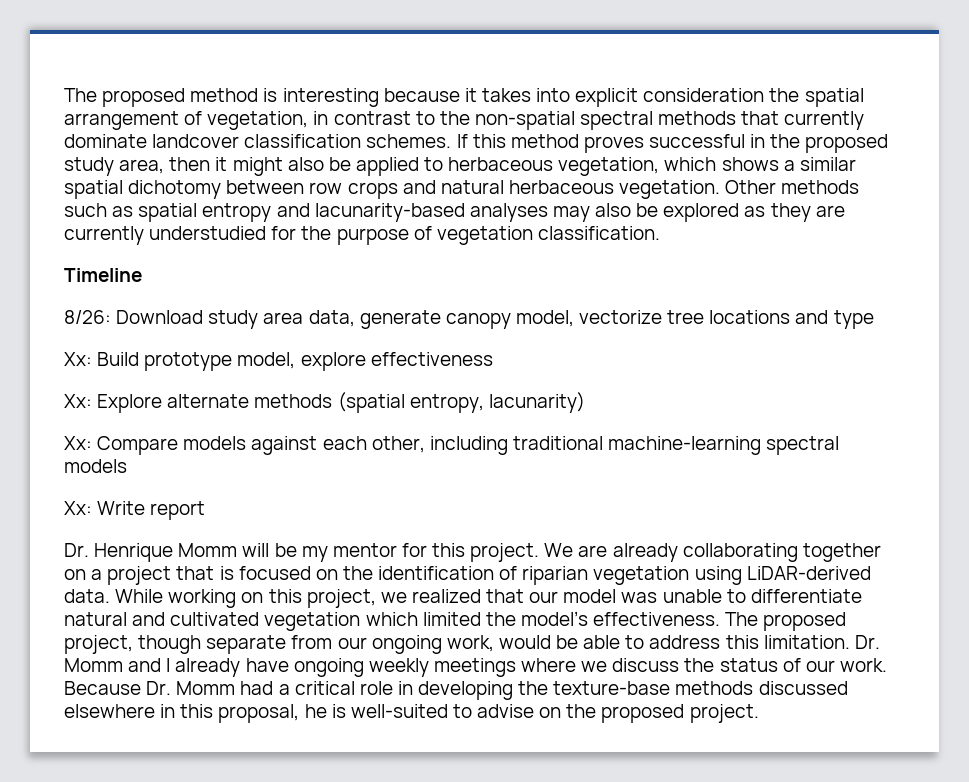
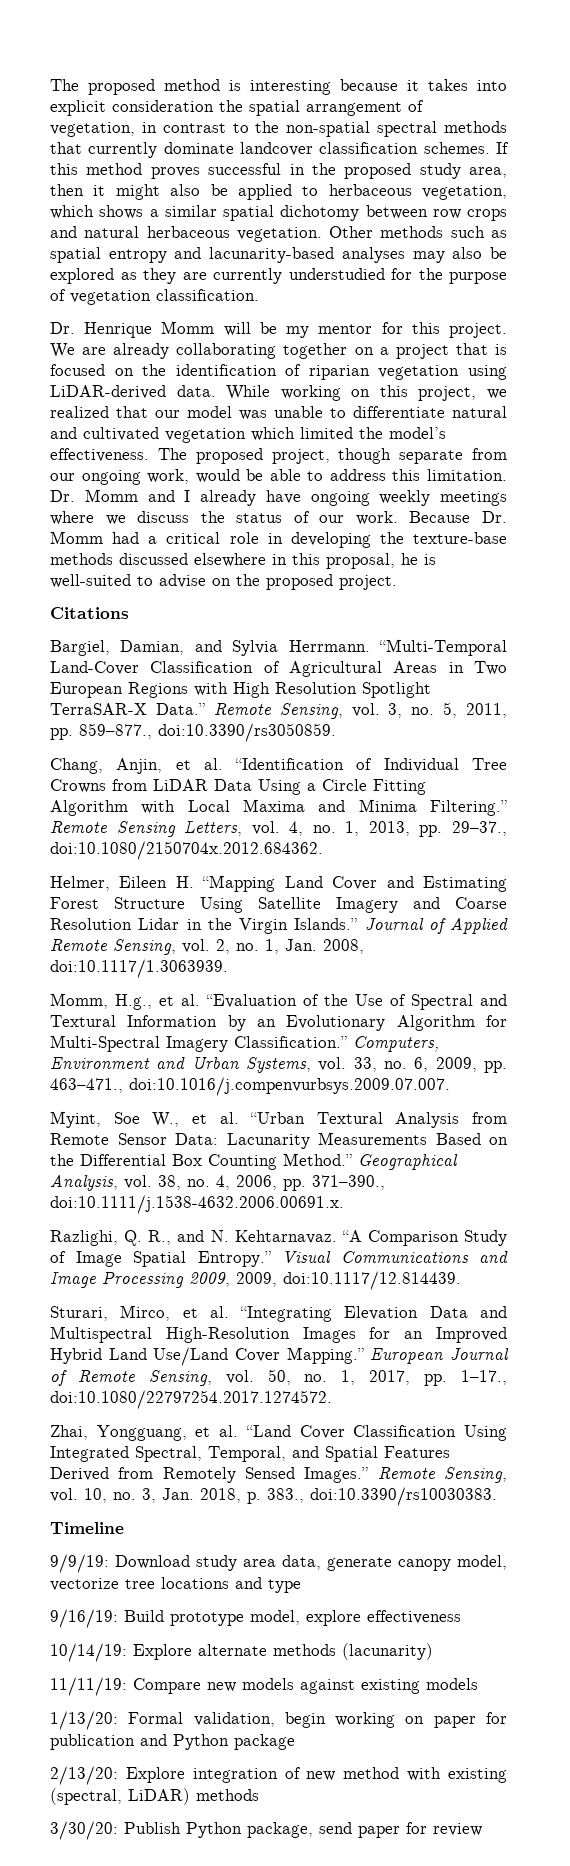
[64,268,142,282] [64,310,874,329] [64,352,493,371] [64,392,585,413] [64,436,840,455] [64,459,127,473] [64,501,206,520] // Timeline // 8/26: Download study area data, generate canopy model, vectorize tree locations and type // Xx: Build prototype model, explore effectiveness // Xx: Explore alternate methods (spatial entropy, lacunarity) // Xx: Compare models against each other, including traditional machine-learning spectral models // Xx: Write report -> (259, 295) none
(759, 713) none -> [50,607,129,619] [50,639,507,656] [50,661,507,677] [50,682,431,698] [50,702,507,719] [50,723,336,742] [50,758,507,774] [50,779,426,795] [50,799,507,816] [50,821,507,837] [50,841,323,860] [50,875,507,892] [50,897,507,913] [50,918,508,934] [50,939,364,955] [50,959,228,978] [50,993,507,1010] [50,1015,507,1031] [50,1035,439,1052] [50,1057,507,1073] [50,1077,450,1096] [50,1111,507,1128] [50,1132,508,1149] [50,1153,458,1170] [50,1175,385,1191] [50,1195,344,1214] [50,1230,507,1246] [50,1251,508,1267] [50,1271,461,1290] [50,1305,507,1322] [50,1326,508,1343] [50,1347,509,1366] [50,1369,508,1386] [50,1390,332,1409] [50,1425,508,1441] [50,1446,450,1462] [50,1467,507,1483] [50,1487,497,1506] [50,1522,124,1534] [50,1554,507,1573] [50,1577,301,1593] [50,1609,461,1628] [50,1643,433,1662] [50,1677,478,1696] [50,1711,507,1730] [50,1734,295,1750] [50,1766,507,1785] [50,1788,259,1805] [50,1821,482,1840] // Citations // Bargiel, Damian, and Sylvia Herrmann. “Multi-Temporal Land-Cover Classification of Agricultural Areas in Two European Regions with High Resolution Spotlight TerraSAR-X Data.” Remote Sensing, vol. 3, no. 5, 2011, pp. 859–877., doi:10.3390/rs3050859. // Chang, Anjin, et al. “Identification of Individual Tree Crowns from LiDAR Data Using a Circle Fitting Algorithm with Local Maxima and Minima Filtering.” Remote Sensing Letters, vol. 4, no. 1, 2013, pp. 29–37., doi:10.1080/2150704x.2012.684362. // Helmer, Eileen H. “Mapping Land Cover and Estimating Forest Structure Using Satellite Imagery and Coarse Resolution Lidar in the Virgin Islands.” Journal of Applied Remote Sensing, vol. 2, no. 1, Jan. 2008, doi:10.1117/1.3063939. // Momm, H.g., et al. “Evaluation of the Use of Spectral and Textural Information by an Evolutionary Algorithm for Multi-Spectral Imagery Classification.” Computers, Environment and Urban Systems, vol. 33, no. 6, 2009, pp. 463–471., doi:10.1016/j.compenvurbsys.2009.07.007. // Myint, Soe W., et al. “Urban Textural Analysis from Remote Sensor Data: Lacunarity Measurements Based on the Differential Box Counting Method.” Geographical Analysis, vol. 38, no. 4, 2006, pp. 371–390., doi:10.1111/j.1538-4632.2006.00691.x. // Razlighi, Q. R., and N. Kehtarnavaz. “A Comparison Study of Image Spatial Entropy.” Visual Communications and Image Processing 2009, 2009, doi:10.1117/12.814439. // Sturari, Mirco, et al. “Integrating Elevation Data and Multispectral High-Resolution Images for an Improved Hybrid Land Use/Land Cover Mapping.” European Journal of Remote Sensing, vol. 50, no. 1, 2017, pp. 1–17., doi:10.1080/22797254.2017.1274572. // Zhai, Yongguang, et al. “Land Cover Classification Using Integrated Spectral, Temporal, and Spatial Features Derived from Remotely Sensed Images.” Remote Sensing, vol. 10, no. 3, Jan. 2018, p. 383., doi:10.3390/rs10030383. // Timeline // 9/9/19: Download study area data, generate canopy model, vectorize tree locations and type // 9/16/19: Build prototype model, explore effectiveness // 10/14/19: Explore alternate methods (lacunarity) // 11/11/19: Compare new models against existing models // 1/13/20: Formal validation, begin working on paper for publication and Python package // 2/13/20: Explore integration of new method with existing (spectral, LiDAR) methods // 3/30/20: Publish Python package, send paper for review

